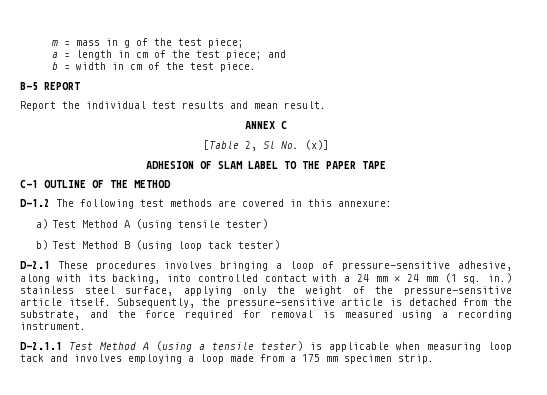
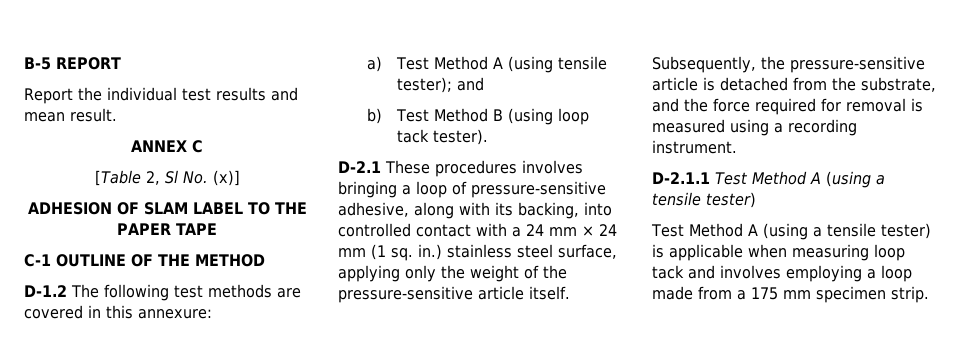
[50,38,244,48] [51,50,286,60] [51,62,256,72] m = mass in g of the test piece; // a = length in cm of the test piece; and // b = width in cm of the test piece. // -> (24, 63) none
[226,219,269,229] tester) -> [396,77,484,93] tester); and
[238,240,281,250] tester) -> [432,129,488,145] tester).
(303, 346) none -> [651,223,931,240] // Test Method A (using a tensile tester)

